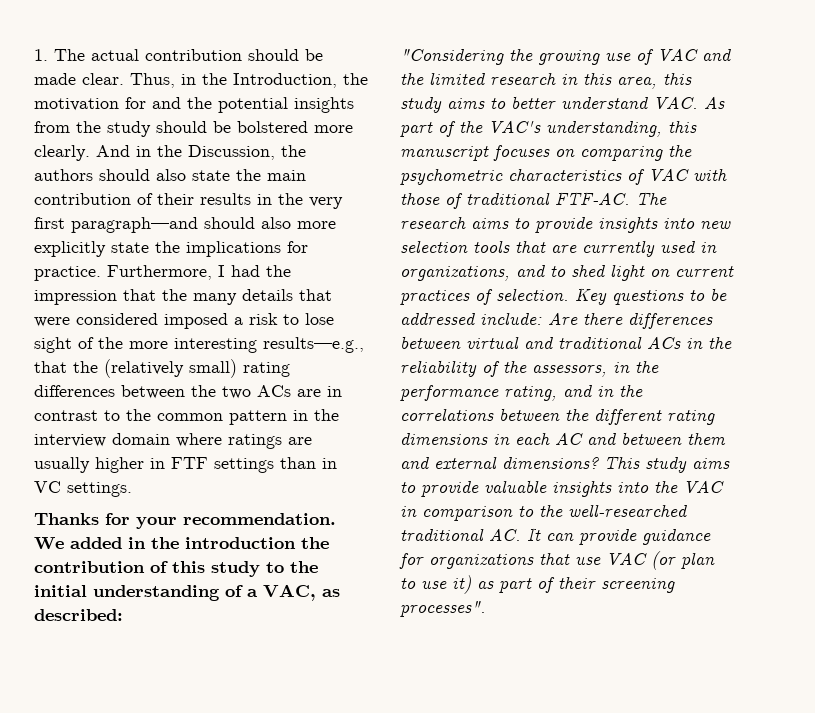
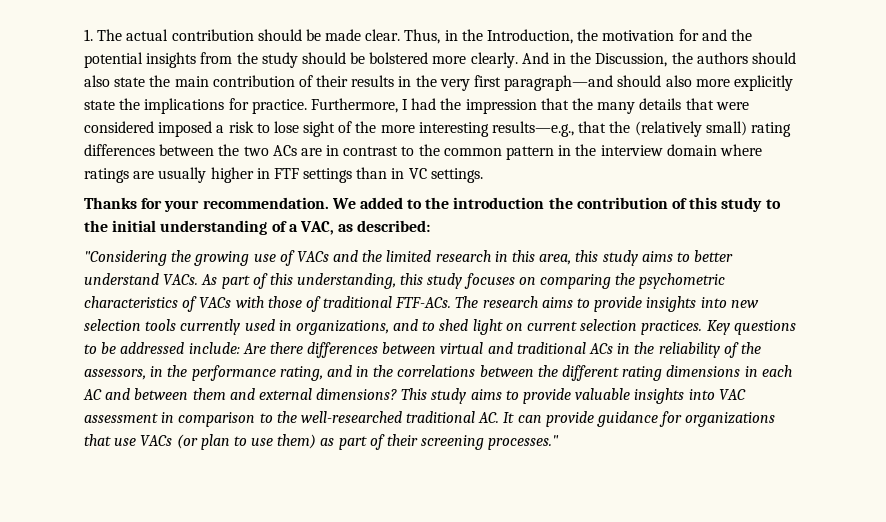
[128,537,146,549] in -> [407,199,423,209] to
[657,48,698,61] VAC -> [296,251,329,262] VACs
[653,96,698,109] VAC. -> [163,274,199,285] VACs.
[459,120,541,133] the VAC's -> [269,273,293,285] this
[400,146,489,161] manuscript -> [427,273,463,289] study
[648,168,689,181] VAC -> [199,297,232,308] VACs
[555,192,630,205] FTF-AC. -> [395,297,452,308] FTF-ACs.
[515,240,577,253] that are -> (177, 325) none
[400,288,569,305] practices of selection. -> [580,319,703,335] selection practices.
[654,480,724,493] the VAC -> [718,389,746,400] [84,413,158,423] VAC assessment
[606,552,647,565] VAC -> [140,435,173,446] VACs
[452,575,471,594] it) -> [277,434,317,449] them)
[400,601,486,617] processes". -> [488,435,560,450] processes."

